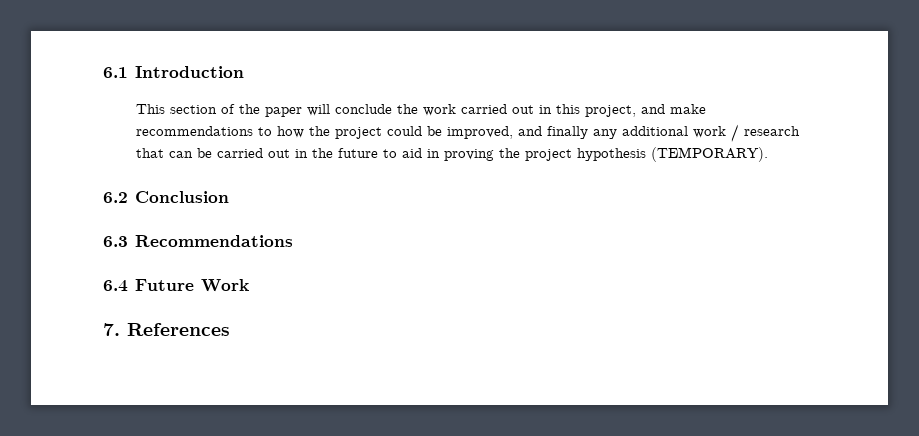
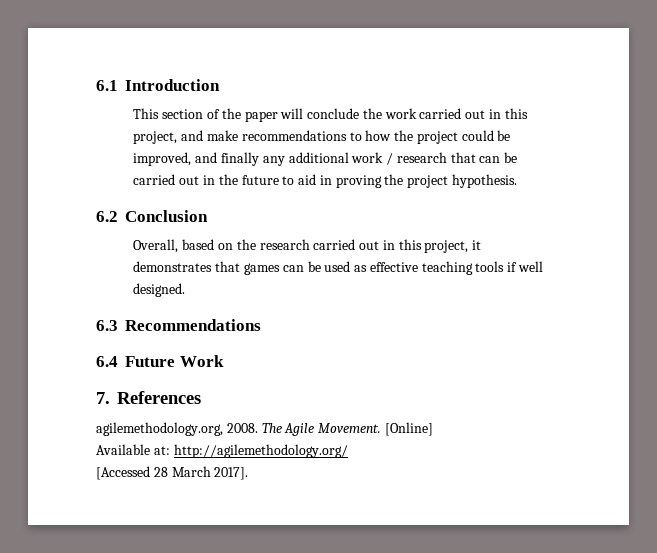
[577,147,769,162] hypothesis (TEMPORARY). -> [452,174,518,188] hypothesis.
(230, 197) none -> [133,239,482,253] [133,261,544,275] [133,283,186,297] // Overall, based on the research carried out in this project, it demonstrates that games can be used as effective teaching tools if well designed.
(231, 329) none -> [96,422,433,436] [96,444,348,458] [96,466,249,480] // agilemethodology.org, 2008. The Agile Movement. [Online] // Available at: http://agilemethodology.org/ // [Accessed 28 March 2017].

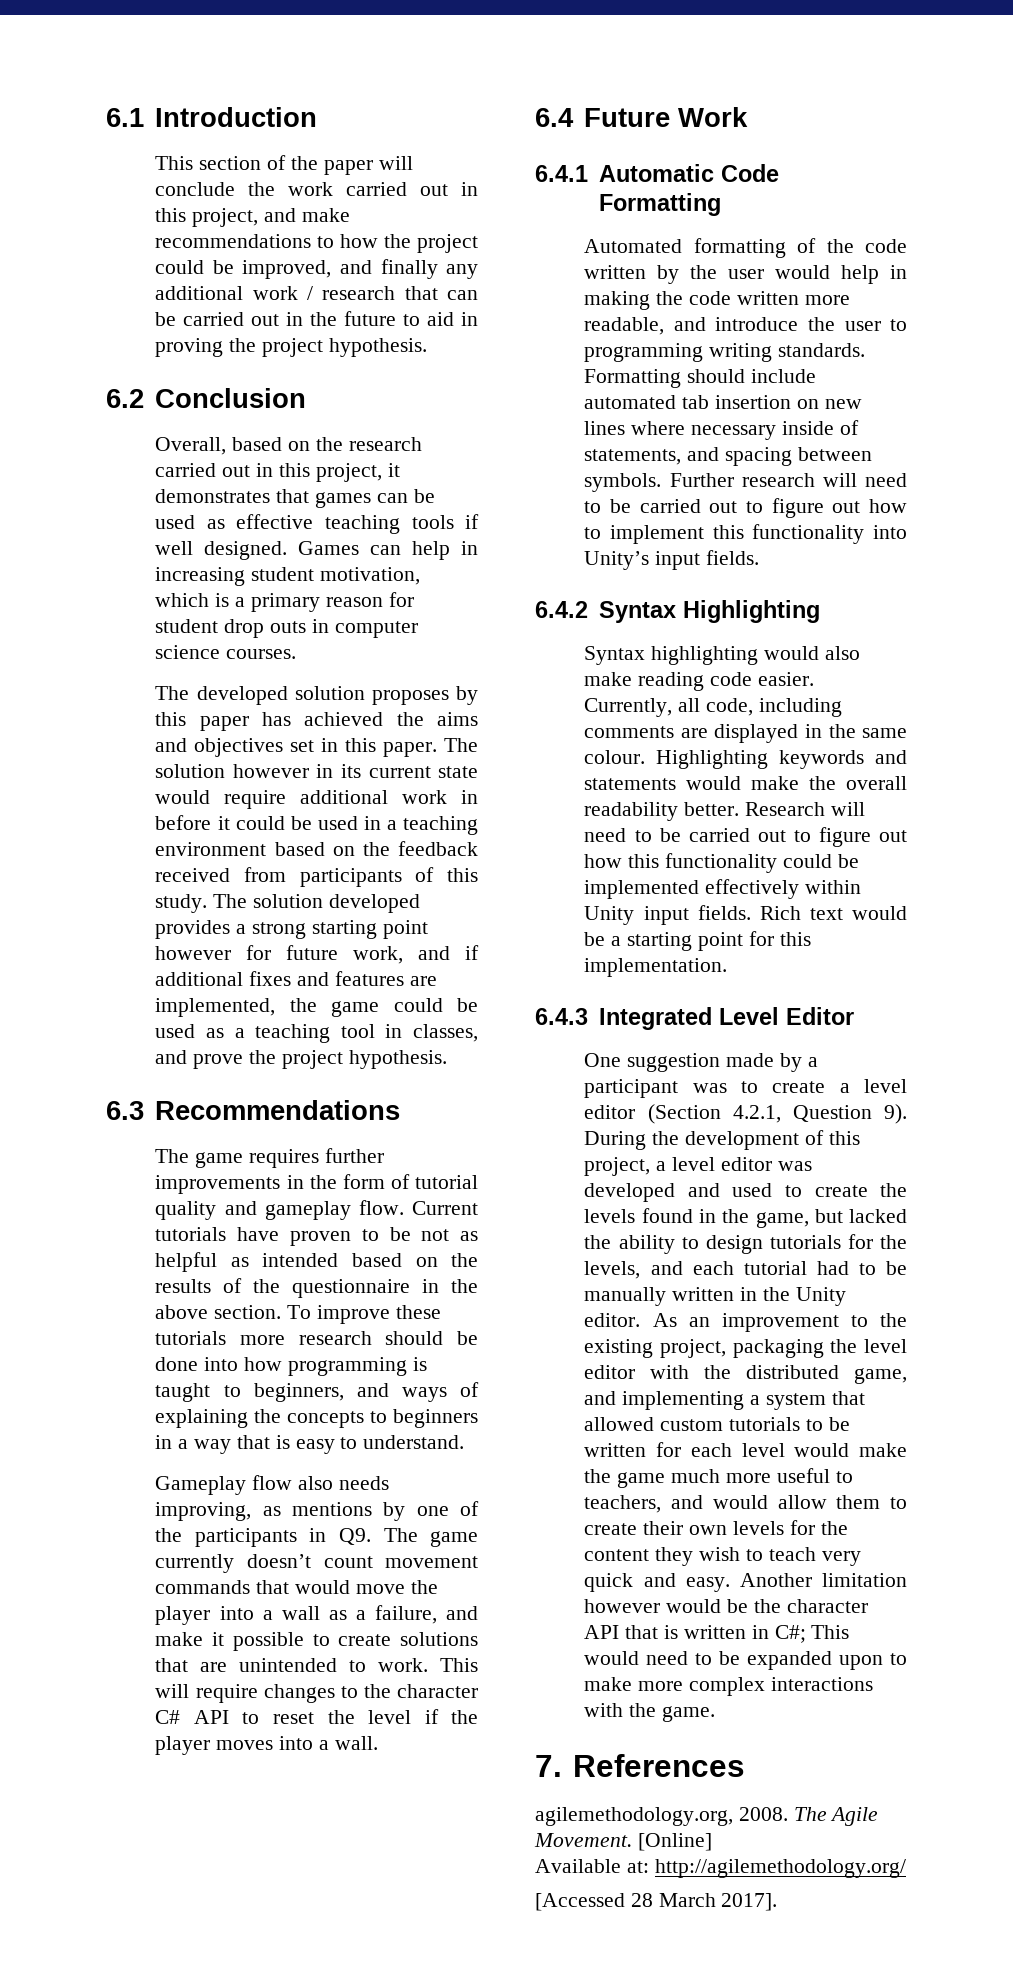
[96,319,261,331] [96,355,224,367] // 6.3 Recommendations // 6.4 Future Work -> [298,541,478,560] [155,567,421,586] [155,592,414,612] [155,619,418,638] [155,645,297,659] [155,686,478,705] [155,712,479,731] [155,738,478,757] [155,764,478,778] [155,790,478,809] [155,815,478,835] [155,841,478,856] [155,867,478,887] [155,894,420,913] [155,920,428,939] [155,945,479,964] [155,971,437,986] [155,998,478,1017] [155,1024,478,1043] [155,1050,447,1069] [106,1100,400,1120] [155,1148,384,1168] [155,1174,478,1194] [155,1200,478,1220] [155,1227,479,1246] [155,1252,479,1272] [155,1278,478,1298] [155,1305,441,1324] [155,1331,478,1345] [155,1357,427,1376] [155,1382,480,1402] [155,1409,478,1428] [155,1435,465,1454] [155,1475,389,1495] [155,1501,480,1521] [155,1528,479,1547] [155,1554,478,1573] [155,1580,438,1594] [155,1605,478,1625] [155,1632,478,1651] [155,1658,478,1672] [155,1684,478,1703] [155,1709,479,1724] [155,1736,378,1755] [535,107,748,127] [535,164,779,182] [598,193,721,216] [584,238,907,258] [584,265,907,284] [584,291,850,310] [584,317,907,335] [584,343,866,362] [584,369,817,388] [584,395,862,409] [584,420,859,440] [584,447,872,466] [584,473,907,492] [584,498,907,518] [584,524,907,544] [584,550,760,570] [535,600,820,623] [584,646,860,665] [584,672,814,691] [584,698,842,717] [584,724,907,743] [584,750,907,769] [584,776,907,790] [584,802,865,821] [584,827,907,847] [584,853,859,873] [584,879,862,899] [584,905,908,925] [584,931,811,951] [584,958,728,977] [535,1007,854,1030] [584,1053,818,1072] [584,1079,907,1098] [584,1104,907,1124] [584,1130,860,1150] [584,1157,812,1176] [584,1183,907,1202] [584,1208,907,1228] [584,1234,907,1254] [584,1261,907,1279] [584,1287,846,1306] [584,1313,908,1332] [584,1339,907,1358] [584,1365,907,1384] [584,1391,865,1410] [584,1417,850,1431] [584,1442,907,1457] [584,1468,853,1488] [584,1495,907,1513] [584,1520,848,1535] [584,1547,861,1566] [584,1573,907,1592] [584,1599,868,1613] [584,1625,850,1643] [584,1651,907,1670] [584,1677,873,1696] [584,1703,716,1722] Games can help in increasing student motivation, which is a primary reason for student drop outs in computer science courses. // The developed solution proposes by this paper has achieved the aims and objectives set in this paper. The solution however in its current state would require additional work in before it could be used in a teaching environment based on the feedback received from participants of this study. The solution developed provides a strong starting point however for future work, and if additional fixes and features are implemented, the game could be used as a teaching tool in classes, and prove the project hypothesis. // 6.3 Recommendations // The game requires further improvements in the form of tutorial quality and gameplay flow. Current tutorials have proven to be not as helpful as intended based on the results of the questionnaire in the above section. To improve these tutorials more research should be done into how programming is taught to beginners, and ways of explaining the concepts to beginners in a way that is easy to understand. // Gameplay flow also needs improving, as mentions by one of the participants in Q9. The game currently doesn’t count movement commands that would move the player into a wall as a failure, and make it possible to create solutions that are unintended to work. This will require changes to the character C# API to reset the level if the player moves into a wall. // 6.4 Future Work // 6.4.1 Automatic Code Formatting // Automated formatting of the code written by the user would help in making the code written more readable, and introduce the user to programming writing standards. Formatting should include automated tab insertion on new lines where necessary inside of statements, and spacing between symbols. Further research will need to be carried out to figure out how to implement this functionality into Unity’s input fields. // 6.4.2 Syntax Highlighting // Syntax highlighting would also make reading code easier. Currently, all code, including comments are displayed in the same colour. Highlighting keywords and statements would make the overall readability better. Research will need to be carried out to figure out how this functionality could be implemented effectively within Unity input fields. Rich text would be a starting point for this implementation. // 6.4.3 Integrated Level Editor // One suggestion made by a participant was to create a level editor (Section 4.2.1, Question 9). During the development of this project, a level editor was developed and used to create the levels found in the game, but lacked the ability to design tutorials for the levels, and each tutorial had to be manually written in the Unity editor. As an improvement to the existing project, packaging the level editor with the distributed game, and implementing a system that allowed custom tutorials to be written for each level would make the game much more useful to teachers, and would allow them to create their own levels for the content they wish to teach very quick and easy. Another limitation however would be the character API that is written in C#; This would need to be expanded upon to make more complex interactions with the game.

